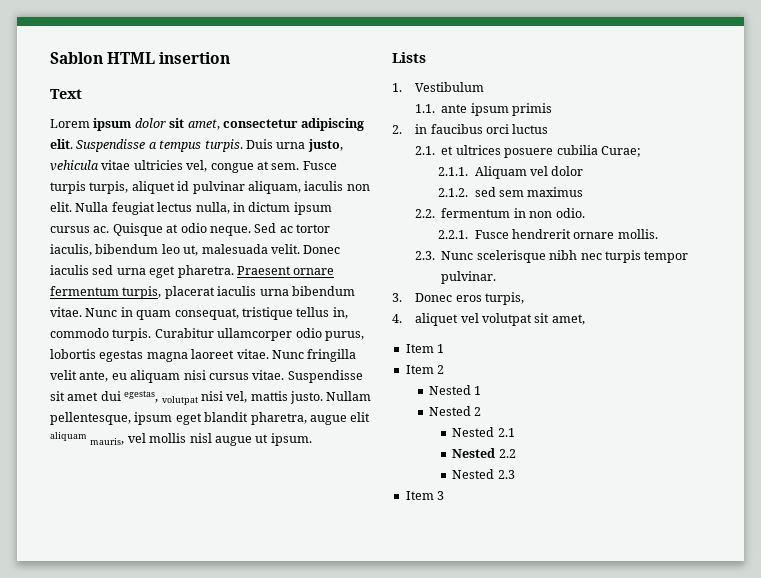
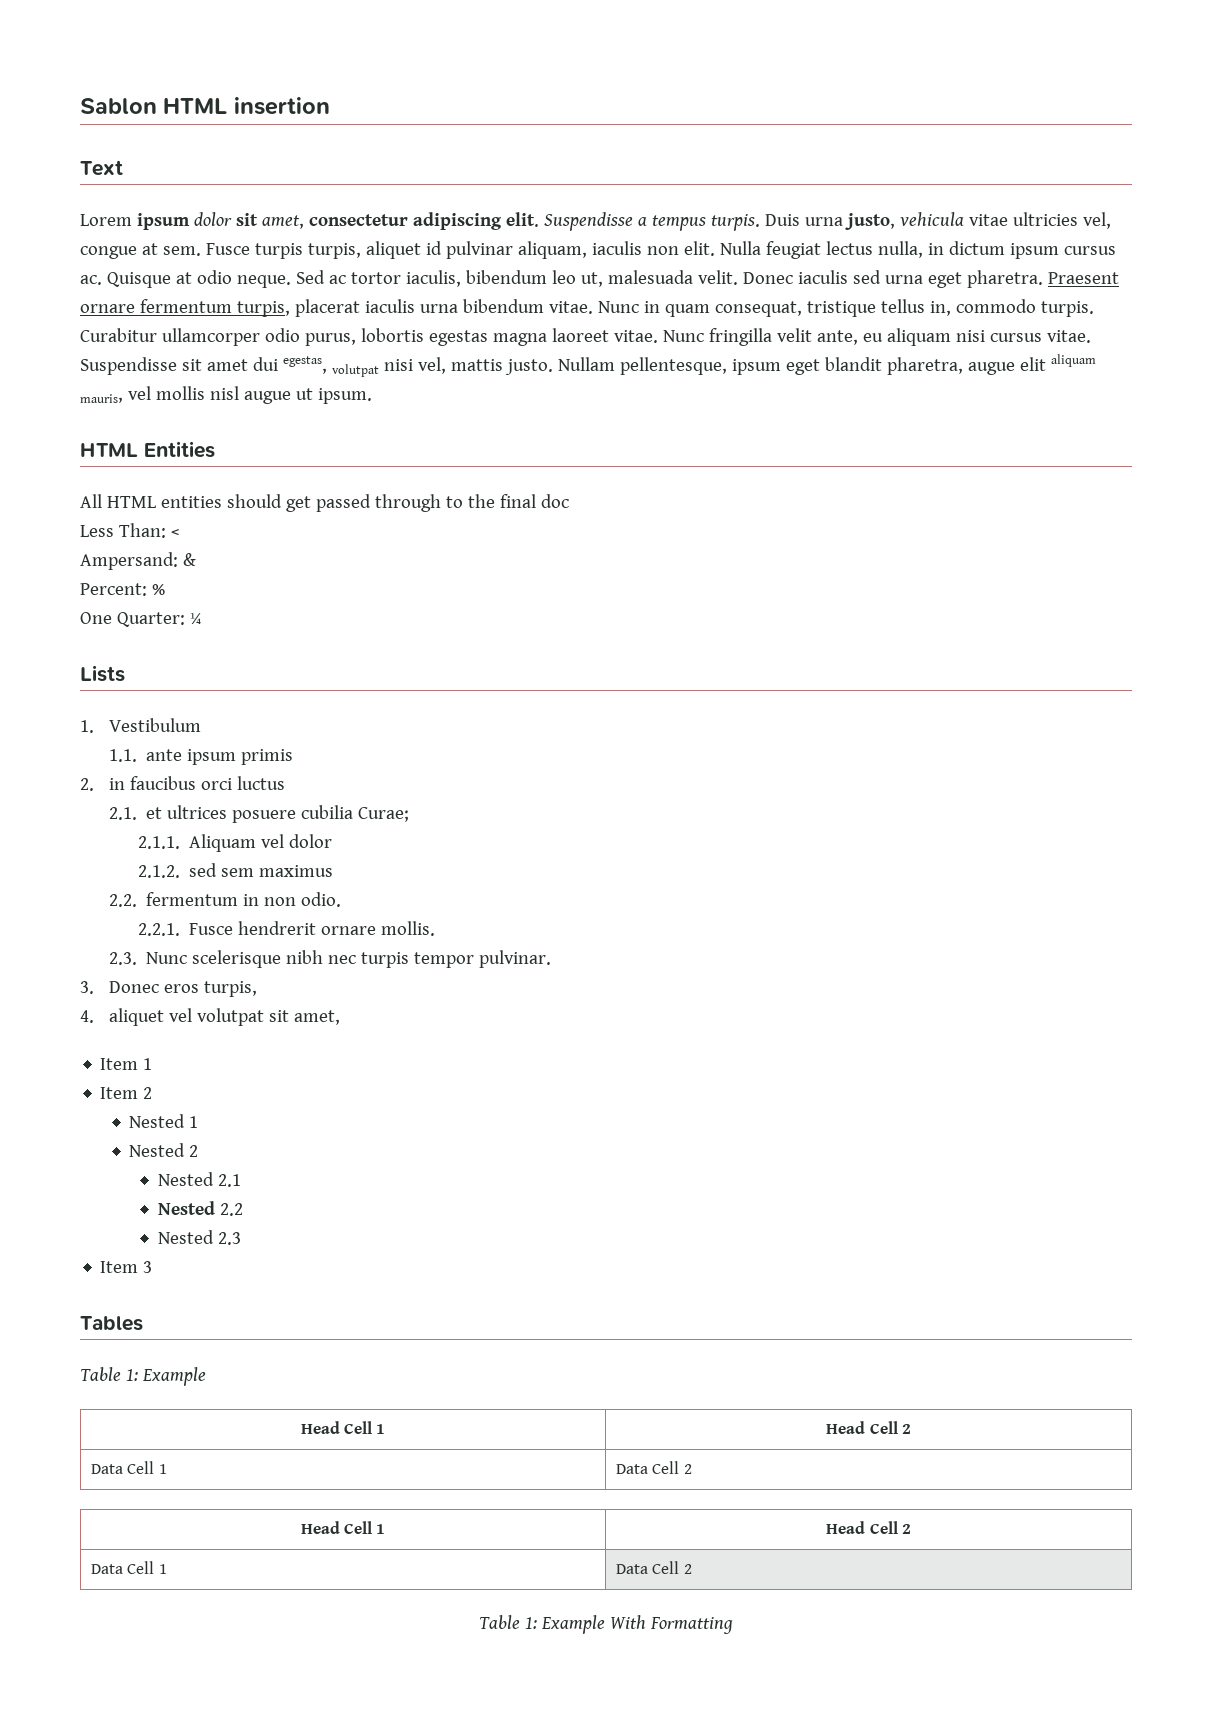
(312, 439) none -> [80,441,215,458] [80,494,569,512] [80,523,179,538] [80,552,196,570] [80,583,165,596] [80,612,201,627] // HTML Entities // All HTML entities should get passed through to the final doc // Less Than: < // Ampersand: & // Percent: % // One Quarter: ¼
(445, 495) none -> [80,1316,143,1331] [80,1367,206,1386] [300,1421,386,1434] [826,1421,911,1434] [90,1461,167,1474] [615,1461,692,1474] [300,1521,386,1534] [826,1521,911,1534] [90,1561,167,1574] [615,1561,692,1574] [479,1615,733,1634] // Tables // Table 1: Example // Head Cell 1 | Head Cell 2 // Data Cell 1 | Data Cell 2 // Head Cell 1 | Head Cell 2 // Data Cell 1 | Data Cell 2 // Table 1: Example With Formatting

